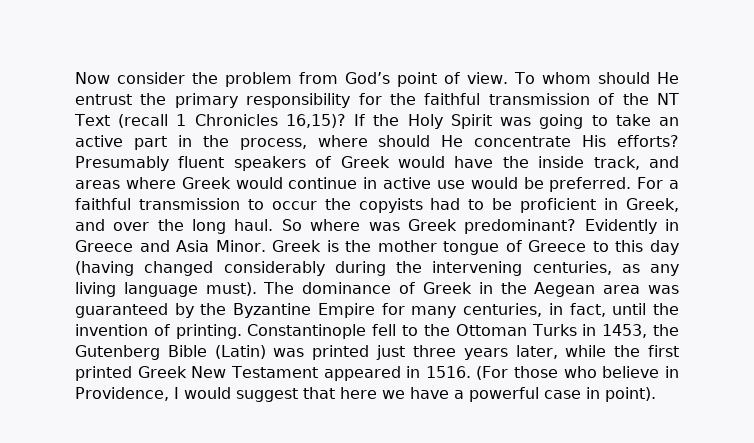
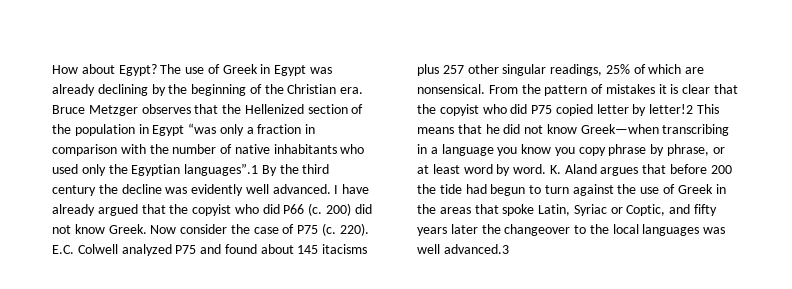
[75,72,679,87] [75,93,679,108] [74,114,680,129] [75,135,679,150] [75,156,679,171] [75,177,679,192] [75,198,679,213] [75,219,680,234] [75,240,679,255] [75,261,679,276] [75,282,679,297] [75,303,680,318] [75,324,680,339] [75,345,679,360] [75,366,679,381] [75,387,656,402] Now consider the problem from God’s point of view. To whom should He entrust the primary responsibility for the faithful transmission of the NT Text (recall 1 Chronicles 16,15)? If the Holy Spirit was going to take an active part in the process, where should He concentrate His efforts? Presumably fluent speakers of Greek would have the inside track, and areas where Greek would continue in active use would be preferred. For a faithful transmission to occur the copyists had to be proficient in Greek, and over the long haul. So where was Greek predominant? Evidently in Greece and Asia Minor. Greek is the mother tongue of Greece to this day (having changed considerably during the intervening centuries, as any living language must). The dominance of Greek in the Aegean area was guaranteed by the Byzantine Empire for many centuries, in fact, until the invention of printing. Constantinople fell to the Ottoman Turks in 1453, the Gutenberg Bible (Latin) was printed just three years later, while the first printed Greek New Testament appeared in 1516. (For those who believe in Providence, I would suggest that here we have a powerful case in point). -> [52,64,333,76] [52,84,364,96] [52,104,364,116] [52,123,316,136] [52,144,365,156] [52,163,330,176] [52,184,370,196] [52,203,372,216] [52,223,369,236] [52,244,368,256] [417,64,705,76] [417,84,739,96] [417,104,720,116] [417,124,730,136] [417,144,725,156] [417,164,732,176] [417,184,726,196] [417,204,718,216] [417,224,726,236] [417,244,509,254] How about Egypt? The use of Greek in Egypt was already declining by the beginning of the Christian era. Bruce Metzger observes that the Hellenized section of the population in Egypt “was only a fraction in comparison with the number of native inhabitants who used only the Egyptian languages”.1 By the third century the decline was evidently well advanced. I have already argued that the copyist who did P66 (c. 200) did not know Greek. Now consider the case of P75 (c. 220). E.C. Colwell analyzed P75 and found about 145 itacisms plus 257 other singular readings, 25% of which are nonsensical. From the pattern of mistakes it is clear that the copyist who did P75 copied letter by letter!2 This means that he did not know Greek—when transcribing in a language you know you copy phrase by phrase, or at least word by word. K. Aland argues that before 200 the tide had begun to turn against the use of Greek in the areas that spoke Latin, Syriac or Coptic, and fifty years later the changeover to the local languages was well advanced.3

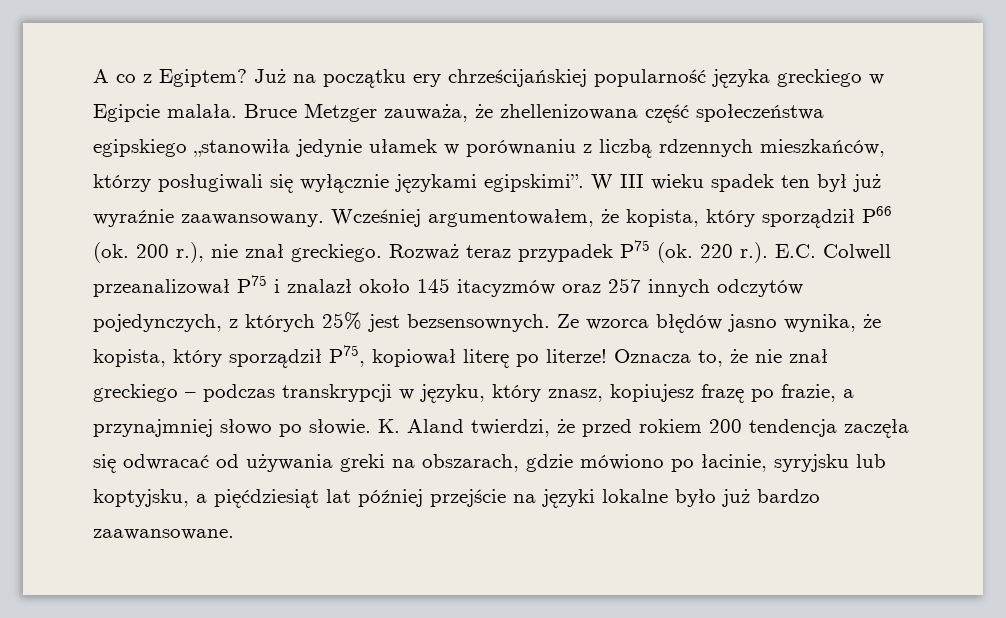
[52,64,333,76] [52,84,364,96] [52,104,364,116] [52,123,316,136] [52,144,365,156] [52,163,330,176] [52,184,370,196] [52,203,372,216] [52,223,369,236] [52,244,368,256] [417,64,705,76] [417,84,739,96] [417,104,720,116] [417,124,730,136] [417,144,725,156] [417,164,732,176] [417,184,726,196] [417,204,718,216] [417,224,726,236] [417,244,509,254] How about Egypt? The use of Greek in Egypt was already declining by the beginning of the Christian era. Bruce Metzger observes that the Hellenized section of the population in Egypt “was only a fraction in comparison with the number of native inhabitants who used only the Egyptian languages”.1 By the third century the decline was evidently well advanced. I have already argued that the copyist who did P66 (c. 200) did not know Greek. Now consider the case of P75 (c. 220). E.C. Colwell analyzed P75 and found about 145 itacisms plus 257 other singular readings, 25% of which are nonsensical. From the pattern of mistakes it is clear that the copyist who did P75 copied letter by letter!2 This means that he did not know Greek—when transcribing in a language you know you copy phrase by phrase, or at least word by word. K. Aland argues that before 200 the tide had begun to turn against the use of Greek in the areas that spoke Latin, Syriac or Coptic, and fifty years later the changeover to the local languages was well advanced.3 -> [93,69,884,88] [93,103,824,123] [93,139,885,158] [93,174,881,193] [93,206,892,228] [93,240,891,263] [93,275,803,297] [93,312,881,333] [93,345,828,368] [93,384,854,403] [93,419,909,438] [93,454,886,473] [93,489,820,508] [93,529,234,540] A co z Egiptem? Już na początku ery chrześcijańskiej popularność języka greckiego w Egipcie malała. Bruce Metzger zauważa, że zhellenizowana część społeczeństwa egipskiego „stanowiła jedynie ułamek w porównaniu z liczbą rdzennych mieszkańców, którzy posługiwali się wyłącznie językami egipskimi”. W III wieku spadek ten był już wyraźnie zaawansowany. Wcześniej argumentowałem, że kopista, który sporządził P66 (ok. 200 r.), nie znał greckiego. Rozważ teraz przypadek P75 (ok. 220 r.). E.C. Colwell przeanalizował P75 i znalazł około 145 itacyzmów oraz 257 innych odczytów pojedynczych, z których 25% jest bezsensownych. Ze wzorca błędów jasno wynika, że kopista, który sporządził P75, kopiował literę po literze! Oznacza to, że nie znał greckiego – podczas transkrypcji w języku, który znasz, kopiujesz frazę po frazie, a przynajmniej słowo po słowie. K. Aland twierdzi, że przed rokiem 200 tendencja zaczęła się odwracać od używania greki na obszarach, gdzie mówiono po łacinie, syryjsku lub koptyjsku, a pięćdziesiąt lat później przejście na języki lokalne było już bardzo zaawansowane.

